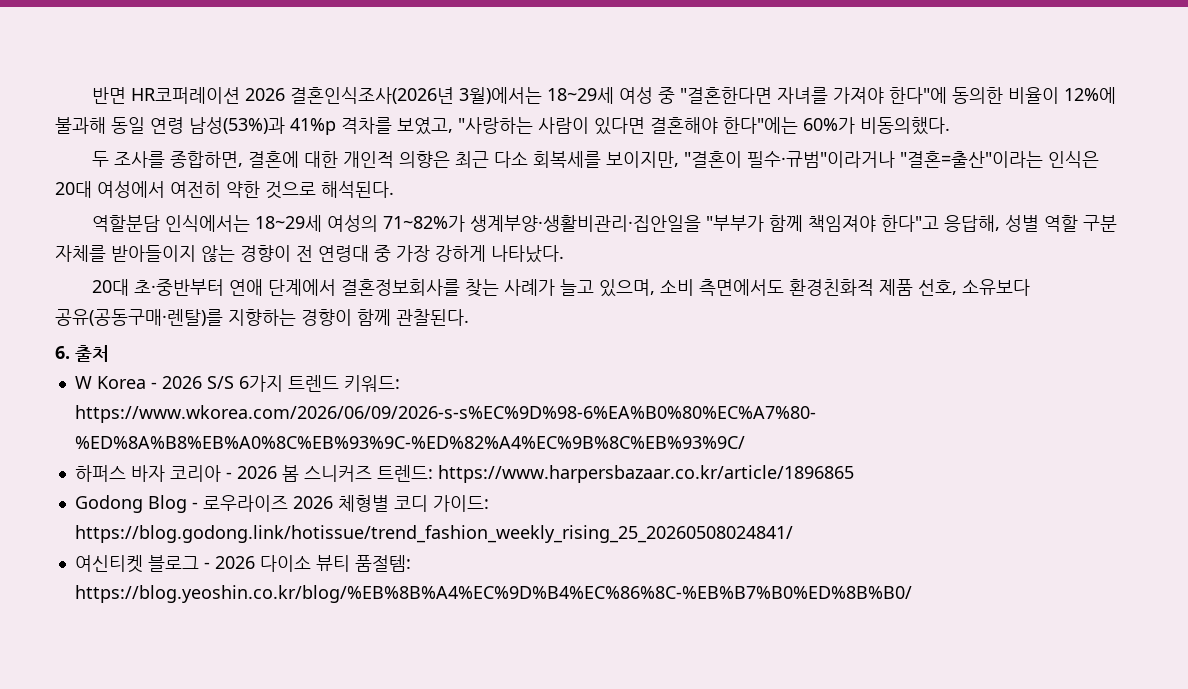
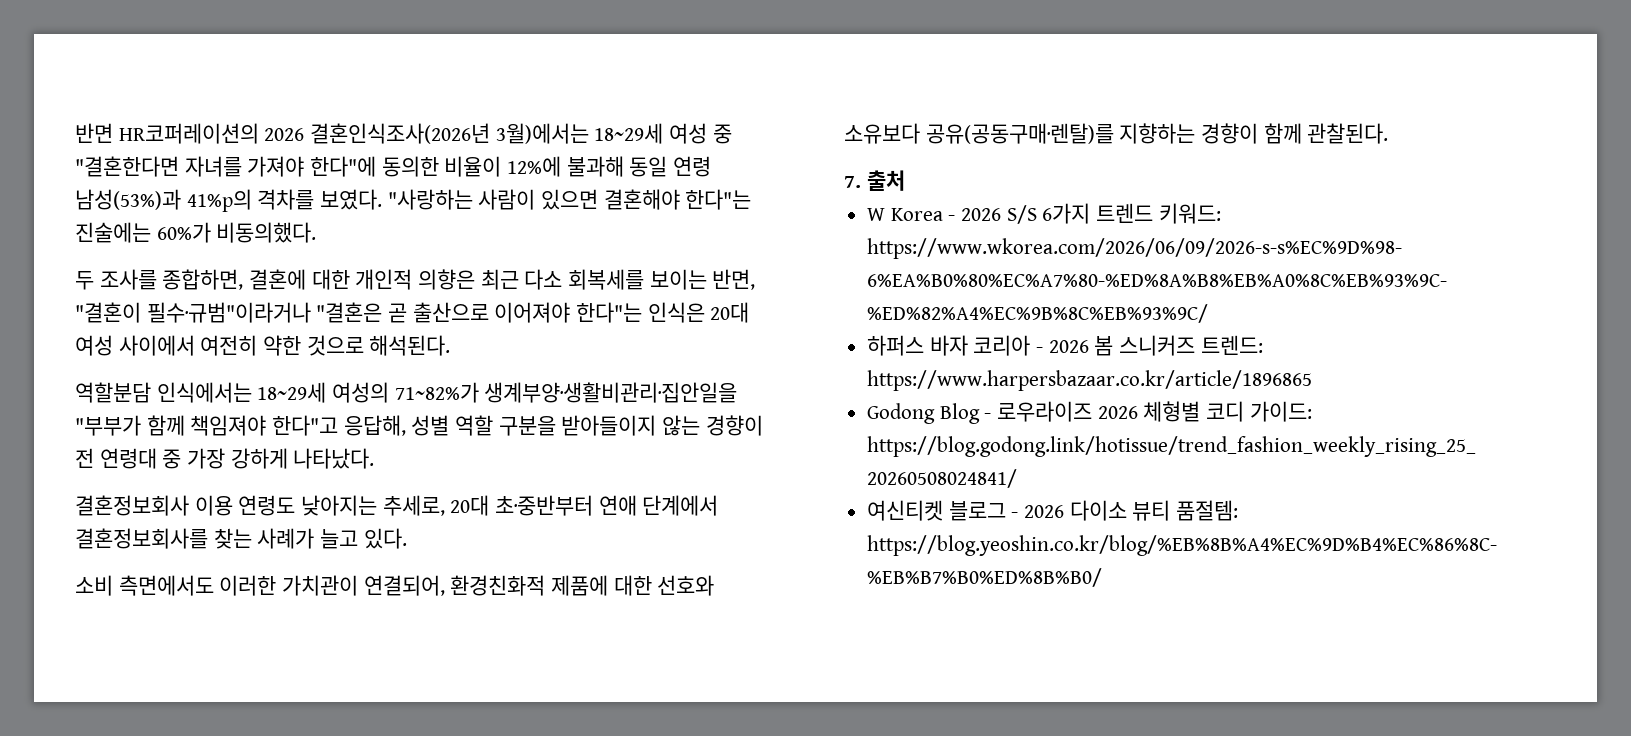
[130,87,240,104] HR코퍼레이션 -> [118,123,259,144] HR코퍼레이션의
[290,117,798,135] 41%p 격차를 보였고, "사랑하는 사람이 있다면 결혼해야 한다"에는 -> [186,189,752,212] [75,222,151,243] 41%p의 격차를 보였다. "사랑하는 사람이 있으면 결혼해야 한다"는 진술에는
[605,151,1099,168] [55,181,165,198] 보이지만, "결혼이 필수·규범"이라거나 "결혼=출산"이라는 인식은 20대 여성에서 -> [649,269,756,290] [75,302,750,323] [75,335,195,356] 보이는 반면, "결혼이 필수·규범"이라거나 "결혼은 곧 출산으로 이어져야 한다"는 인식은 20대 여성 사이에서
[1082,215,1117,232] [55,245,106,262] 구분 자체를 -> [498,416,556,436] 구분을
(564, 254) none -> [75,495,445,516] 결혼정보회사 이용 연령도 낮아지는 추세로,
[598,279,655,297] 있으며, -> [363,528,407,549] 있다. //
[788,279,957,296] 환경친화적 제품 선호, -> [219,575,715,596] 이러한 가치관이 연결되어, 환경친화적 제품에 대한 선호와
[55,346,70,359] 6. -> [844,176,861,188] 7.

